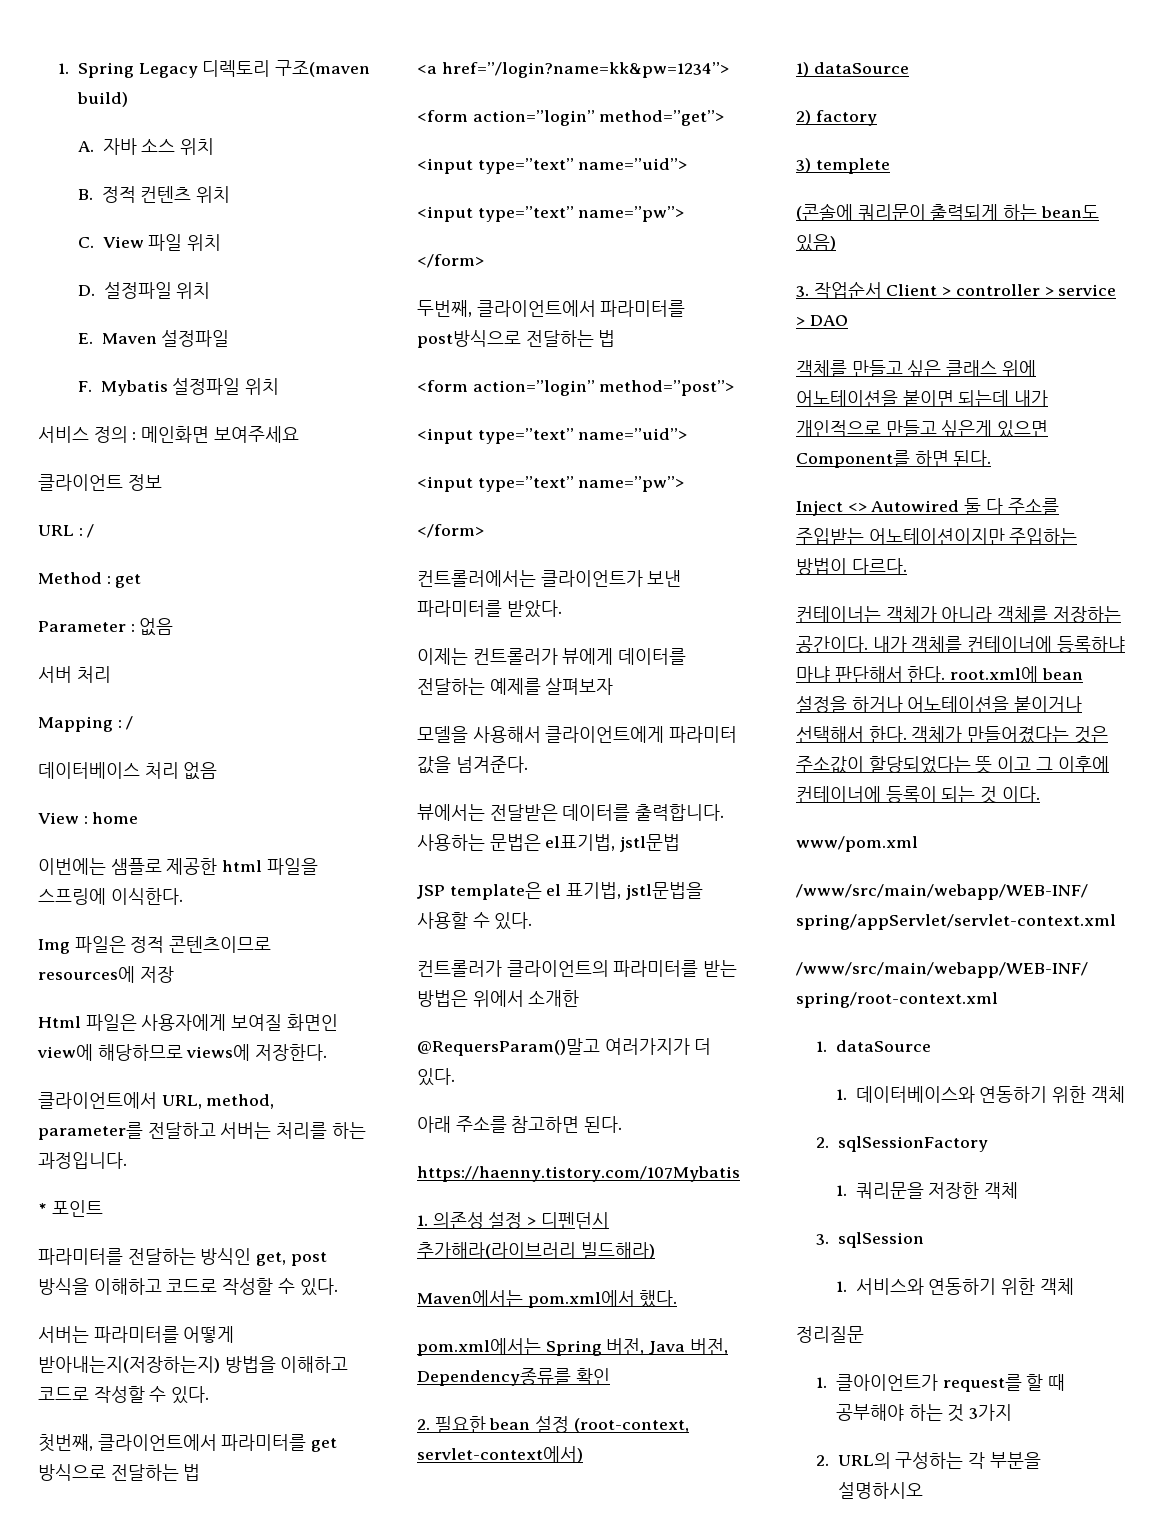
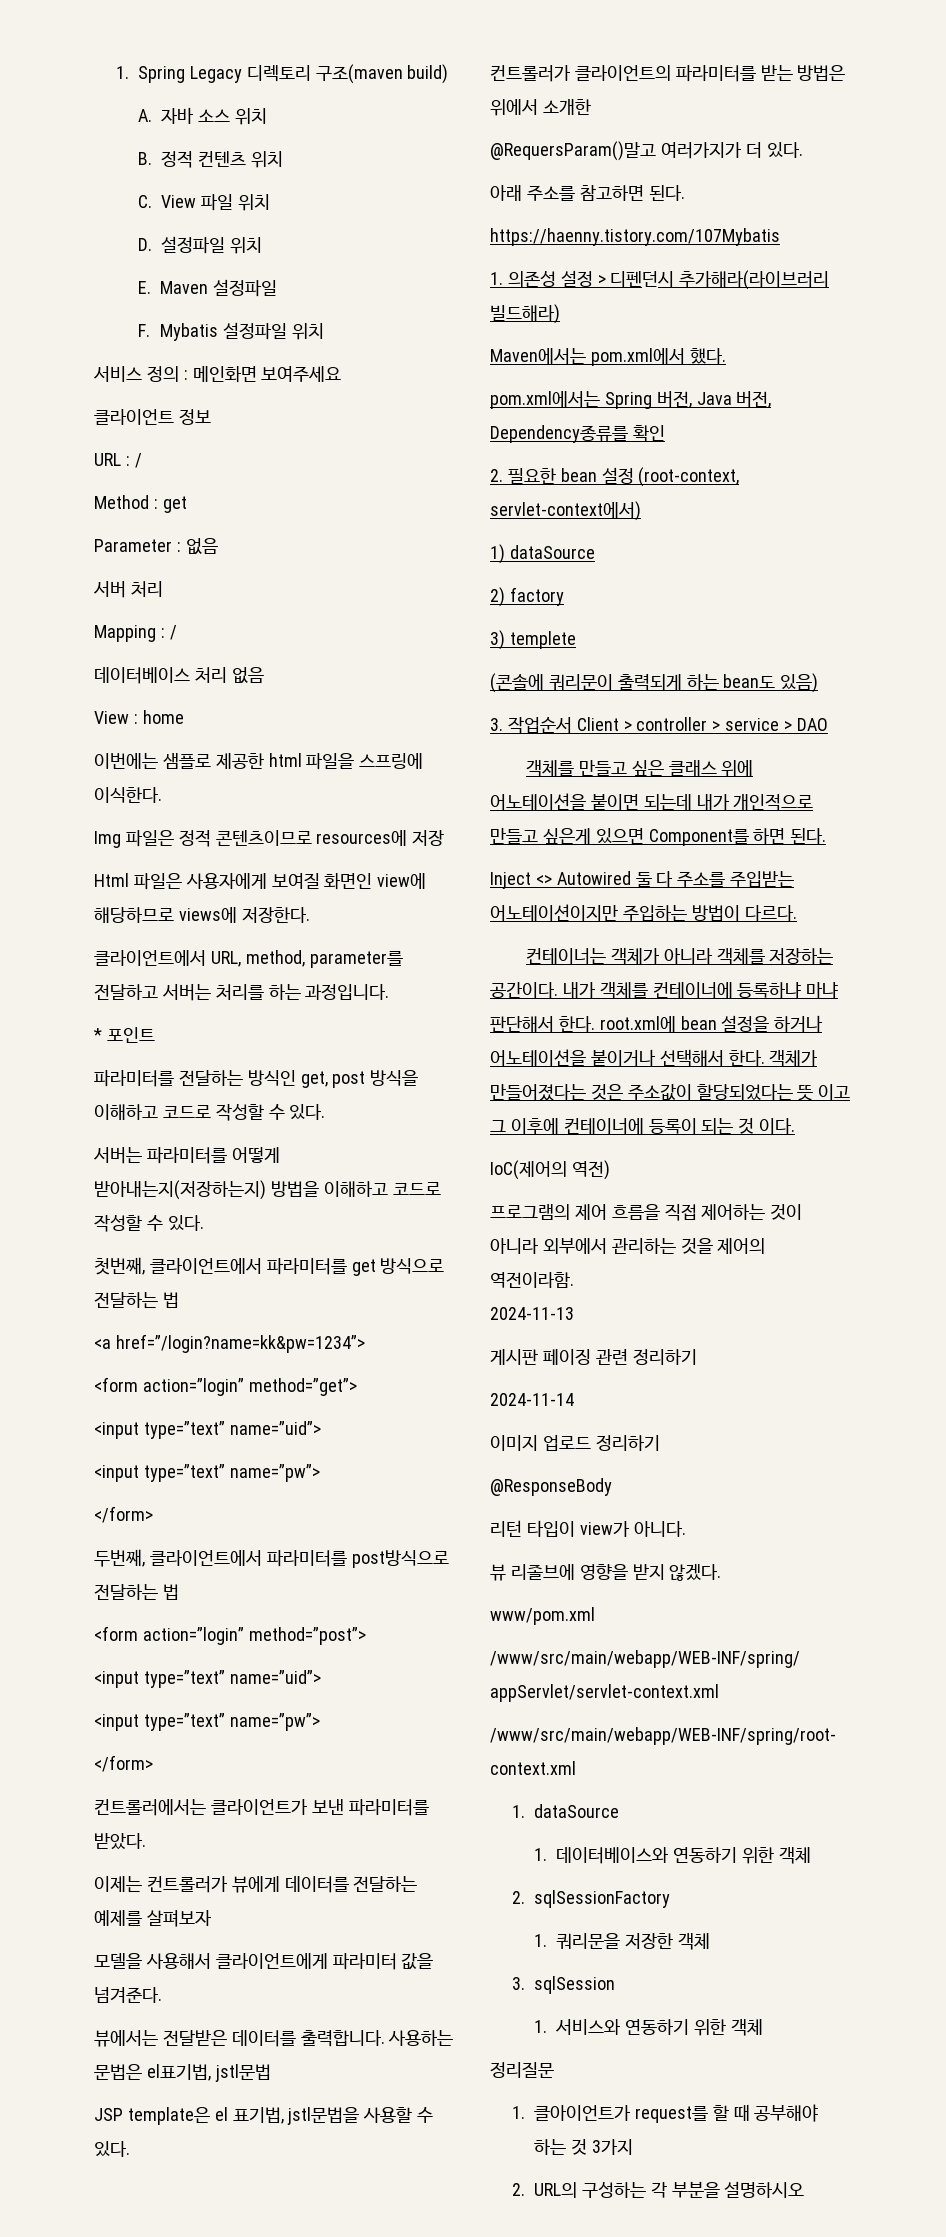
(1040, 794) none -> [490,1160,610,1180] [490,1204,803,1221] [490,1238,766,1254] [490,1272,574,1288] [490,1307,574,1320] [490,1349,697,1365] [490,1393,574,1406] [490,1435,660,1451] [490,1478,612,1496] [490,1520,686,1537] [490,1564,722,1581] // IoC(제어의 역전) // 프로그램의 제어 흐름을 직접 제어하는 것이 아니라 외부에서 관리하는 것을 제어의 역전이라함. // 2024-11-13 // 게시판 페이징 관련 정리하기 // 2024-11-14 // 이미지 업로드 정리하기 // @ResponseBody // 리턴 타입이 view가 아니다. // 뷰 리졸브에 영향을 받지 않겠다.

